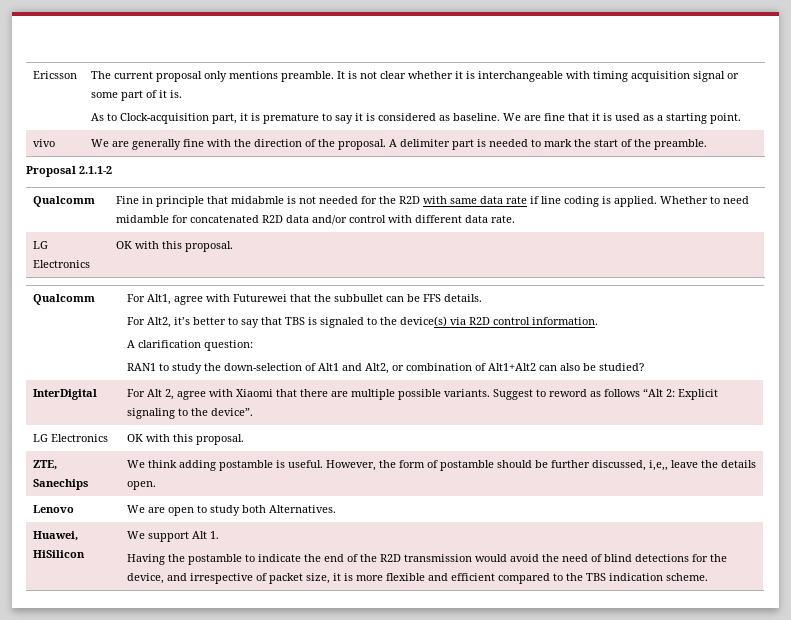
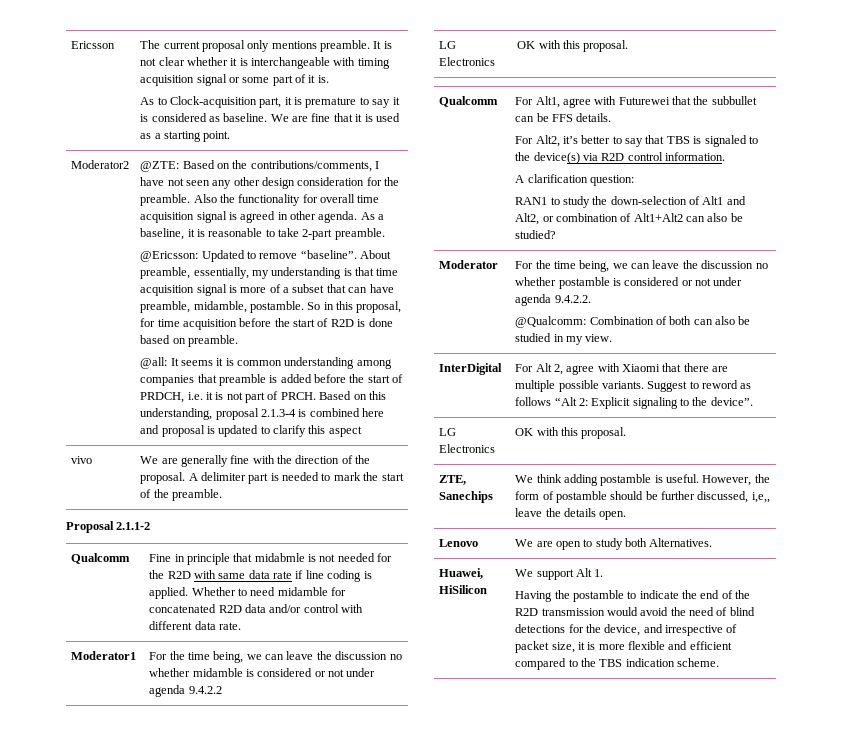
(741, 118) none -> [71,160,130,169] [140,160,380,172] [140,177,400,189] [140,194,380,206] [140,211,385,223] [140,228,385,240] [140,250,392,262] [140,267,399,279] [140,284,394,296] [140,301,402,313] [140,318,393,330] [140,335,238,347] [140,357,392,369] [140,374,404,386] [140,391,386,403] [140,408,385,420] [140,425,362,437] // Moderator2 | @ZTE: Based on the contributions/comments, I have not seen any other design consideration for the preamble. Also the functionality for overall time acquisition signal is agreed in other agenda. As a baseline, it is reasonable to take 2-part preamble. // @Ericsson: Updated to remove “baseline”. About preamble, essentially, my understanding is that time acquisition signal is more of a subset that can have preamble, midamble, postamble. So in this proposal, for time acquisition before the start of R2D is done based on preamble. // @all: It seems it is common understanding among companies that preamble is added before the start of PRDCH, i.e. it is not part of PRCH. Based on this understanding, proposal 2.1.3-4 is combined here and proposal is updated to clarify this aspect
(515, 219) none -> [71,651,137,660] [149,651,402,663] [149,668,376,677] [149,685,222,697] // Moderator1 | For the time being, we can leave the discussion no whether midamble is considered or not under agenda 9.4.2.2
(644, 367) none -> [439,260,499,269] [515,260,768,272] [515,277,743,289] [515,294,591,306] [515,316,751,328] [515,333,613,345] // Moderator | For the time being, we can leave the discussion no whether postamble is considered or not under agenda 9.4.2.2. // @Qualcomm: Combination of both can also be studied in my view.

